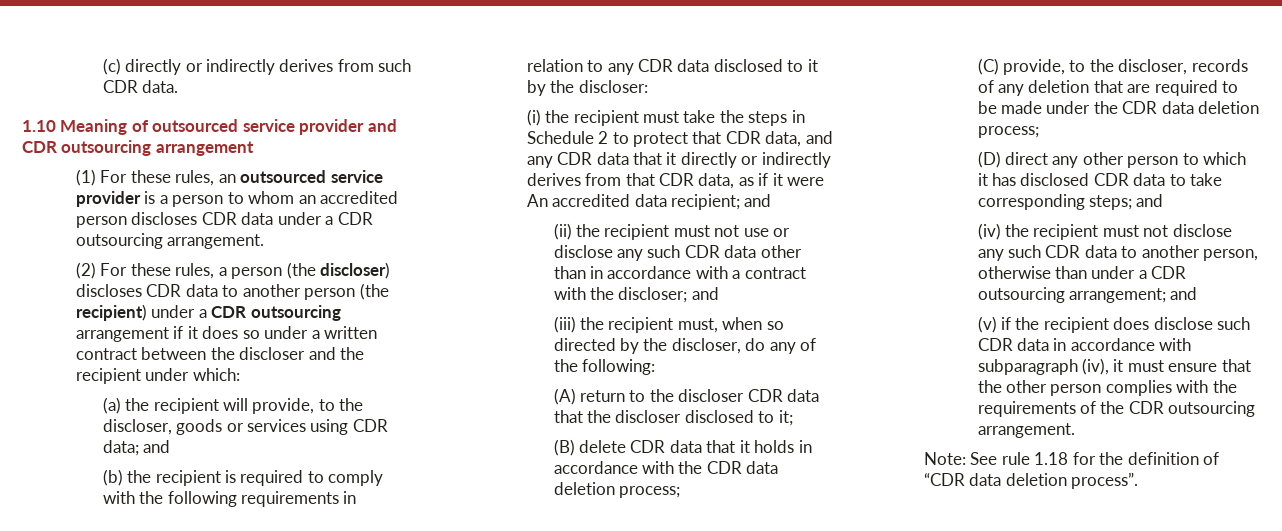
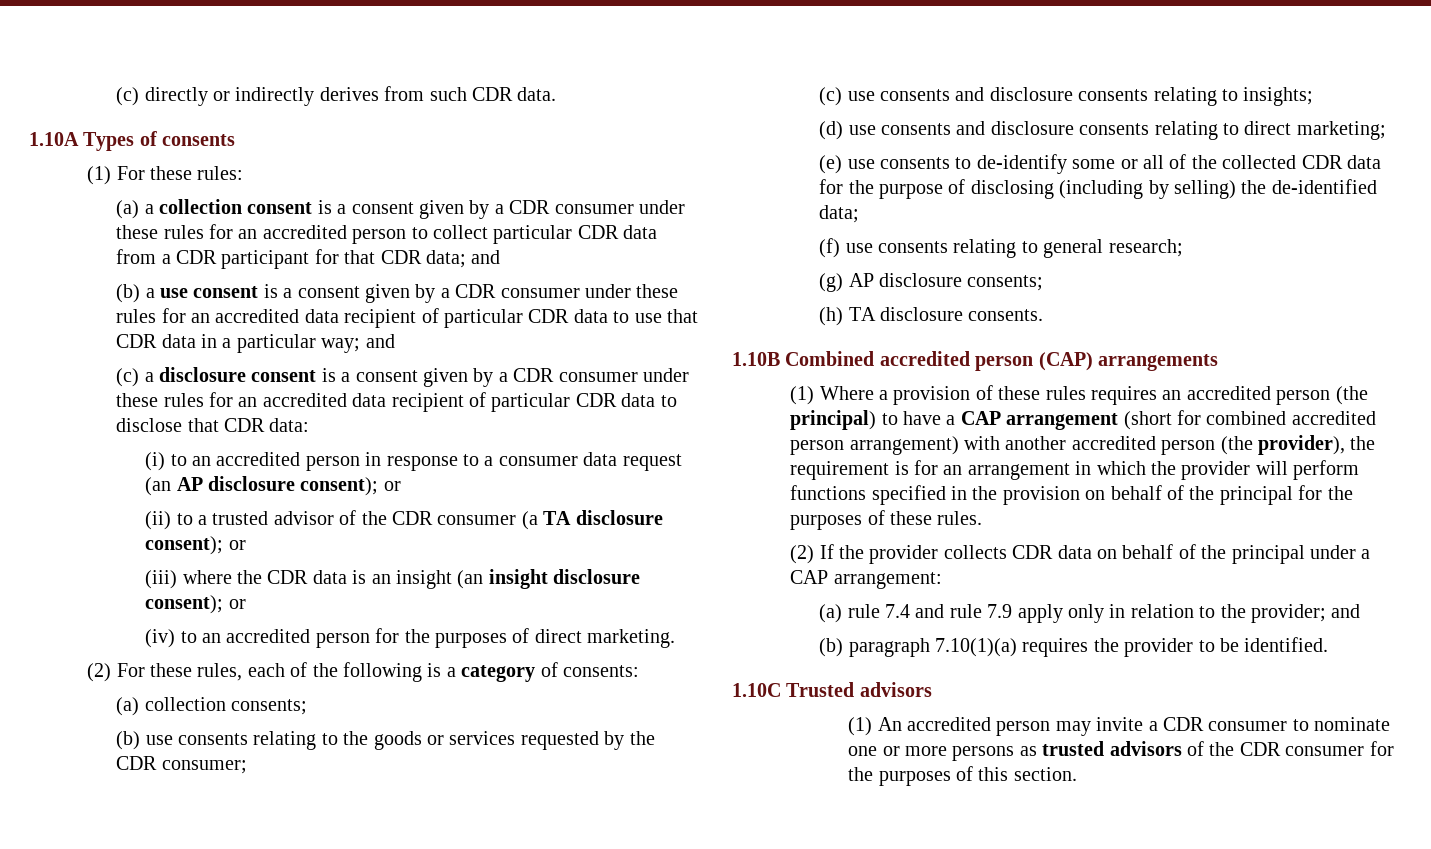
[22,119,397,135] [22,140,254,156] [75,169,383,186] [75,191,398,207] [75,212,373,228] [75,233,265,249] [75,262,390,279] [75,283,389,300] [75,304,341,321] [75,326,377,342] [75,347,365,360] [75,368,240,384] [102,397,364,414] [102,419,172,435] 1.10 Meaning of outsourced service provider and CDR outsourcing arrangement // (1) For these rules, an outsourced service provider is a person to whom an accredited person discloses CDR data under a CDR outsourcing arrangement. // (2) For these rules, a person (the discloser) discloses CDR data to another person (the recipient) under a CDR outsourcing arrangement if it does so under a written contract between the discloser and the recipient under which: // (a) the recipient will provide, to the discloser, -> [29,131,236,151] [87,166,244,185] [116,199,685,219] [116,224,658,244] [116,249,501,269] [116,284,679,303] [116,308,698,328] [116,334,395,353] [116,367,689,387] [116,392,677,412] [116,418,310,432] [145,452,682,471] [145,476,401,496] [145,510,663,530] [145,536,246,555] [145,569,641,589] [145,595,246,614] [145,628,676,648] [87,662,639,682] [116,697,307,716] [116,731,369,750] 1.10A Types of consents // (1) For these rules: // (a) a collection consent is a consent given by a CDR consumer under these rules for an accredited person to collect particular CDR data from a CDR participant for that CDR data; and // (b) a use consent is a consent given by a CDR consumer under these rules for an accredited data recipient of particular CDR data to use that CDR data in a particular way; and // (c) a disclosure consent is a consent given by a CDR consumer under these rules for an accredited data recipient of particular CDR data to disclose that CDR data: // (i) to an accredited person in response to a consumer data request (an AP disclosure consent); or // (ii) to a trusted advisor of the CDR consumer (a TA disclosure consent); or // (iii) where the CDR data is an insight (an insight disclosure consent); or // (iv) to an accredited person for the purposes of direct marketing. // (2) For these rules, each of the following is a category of consents: // (a) collection consents; // (b) use consents relating to the
[310,419,388,435] [102,440,171,456] [102,469,384,486] [102,491,357,507] [526,59,818,75] [526,80,648,96] [526,109,805,126] [526,131,833,147] [526,152,831,168] [526,173,825,189] [526,194,772,210] [553,223,791,240] [553,245,802,261] [553,266,806,279] [553,287,719,303] [553,316,784,333] [553,338,817,354] [553,359,656,375] [553,388,820,405] [553,410,793,426] [553,439,812,456] [553,461,779,474] [553,482,681,498] [977,58,1248,75] [977,80,1239,96] [977,101,1260,114] [977,126,1039,138] [977,151,1247,168] [977,173,1223,186] [977,194,1164,210] [977,223,1232,240] [977,245,1259,261] [977,266,1187,279] [977,287,1198,303] [977,316,1251,333] [977,338,1192,351] [977,358,1251,375] [977,380,1237,396] [977,401,1256,417] [977,423,1075,438] [923,452,1219,465] [923,472,1139,489] using CDR data; and // (b) the recipient is required to comply with the following requirements in relation to any CDR data disclosed to it by the discloser: // (i) the recipient must take the steps in Schedule 2 to protect that CDR data, and any CDR data that it directly or indirectly derives from that CDR data, as if it were An accredited data recipient; and // (ii) the recipient must not use or disclose any such CDR data other than in accordance with a contract with the discloser; and // (iii) the recipient must, when so directed by the discloser, do any of the following: // (A) return to the discloser CDR data that the discloser disclosed to it; // (B) delete CDR data that it holds in accordance with the CDR data deletion process; // (C) provide, to the discloser, records of any deletion that are required to be made under the CDR data deletion process; // (D) direct any other person to which it has disclosed CDR data to take corresponding steps; and // (iv) the recipient must not disclose any such CDR data to another person, otherwise than under a CDR outsourcing arrangement; and // (v) if the recipient does disclose such CDR data in accordance with subparagraph (iv), it must ensure that the other person complies with the requirements of the CDR outsourcing arrangement. // Note: See rule 1.18 for the definition of “CDR data deletion process”. -> [520,731,655,750] [116,756,247,774] [819,87,1314,106] [819,121,1386,140] [819,154,1381,174] [819,179,1377,199] [819,205,860,223] [819,238,1183,258] [819,273,1044,292] [819,307,1044,326] [732,351,1218,371] [790,385,1368,405] [790,410,1376,430] [790,435,1376,455] [790,460,1360,480] [790,485,1353,505] [790,510,983,530] [790,544,1371,564] [790,570,942,589] [819,604,1361,623] [819,637,1329,657] [732,682,932,697] [848,717,1391,736] [848,741,1394,761] [848,766,1077,786] requested by the CDR consumer; // (c) use consents and disclosure consents relating to insights; // (d) use consents and disclosure consents relating to direct marketing; // (e) use consents to de-identify some or all of the collected CDR data for the purpose of disclosing (including by selling) the de-identified data; // (f) use consents relating to general research; // (g) AP disclosure consents; // (h) TA disclosure consents. // 1.10B Combined accredited person (CAP) arrangements // (1) Where a provision of these rules requires an accredited person (the principal) to have a CAP arrangement (short for combined accredited person arrangement) with another accredited person (the provider), the requirement is for an arrangement in which the provider will perform functions specified in the provision on behalf of the principal for the purposes of these rules. // (2) If the provider collects CDR data on behalf of the principal under a CAP arrangement: // (a) rule 7.4 and rule 7.9 apply only in relation to the provider; and // (b) paragraph 7.10(1)(a) requires the provider to be identified. // 1.10C Trusted advisors // (1) An accredited person may invite a CDR consumer to nominate one or more persons as trusted advisors of the CDR consumer for the purposes of this section.

